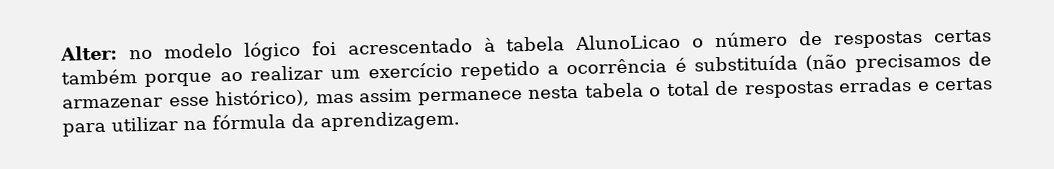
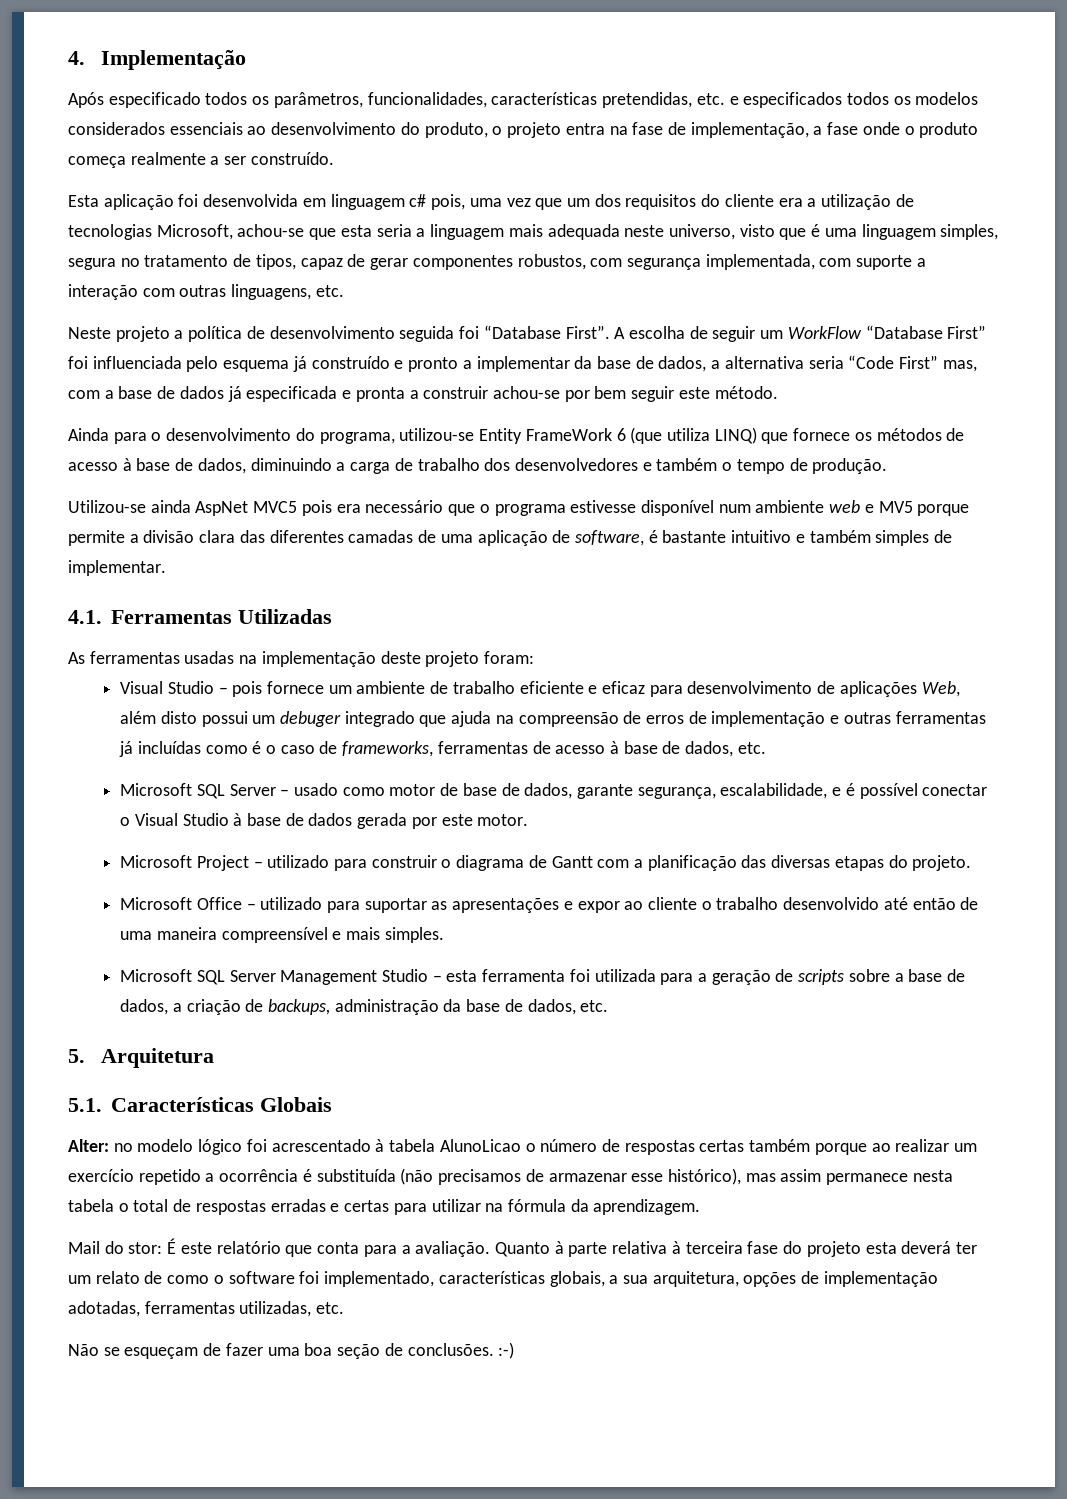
(60, 53) none -> [68,50,246,70] [68,92,979,108] [68,122,979,138] [68,152,334,168] [68,194,914,210] [68,224,999,240] [68,254,926,270] [68,284,344,300] [68,325,987,342] [68,355,977,372] [68,386,778,402] [68,427,965,444] [68,458,888,474] [68,500,970,516] [68,530,953,546] [68,560,166,576] [68,609,332,624] [68,651,535,667] [120,681,960,697] [120,711,986,727] [119,741,766,757] [120,783,988,799] [120,813,529,829] [120,855,972,871] [120,897,979,913] [120,927,444,943] [120,969,966,985] [120,999,609,1015] [68,1048,214,1068] [68,1097,332,1112] 4. Implementação // Após especificado todos os parâmetros, funcionalidades, características pretendidas, etc. e especificados todos os modelos considerados essenciais ao desenvolvimento do produto, o projeto entra na fase de implementação, a fase onde o produto começa realmente a ser construído. // Esta aplicação foi desenvolvida em linguagem c# pois, uma vez que um dos requisitos do cliente era a utilização de tecnologias Microsoft, achou-se que esta seria a linguagem mais adequada neste universo, visto que é uma linguagem simples, segura no tratamento de tipos, capaz de gerar componentes robustos, com segurança implementada, com suporte a interação com outras linguagens, etc. // Neste projeto a política de desenvolvimento seguida foi “Database First”. A escolha de seguir um WorkFlow “Database First” foi influenciada pelo esquema já construído e pronto a implementar da base de dados, a alternativa seria “Code First” mas, com a base de dados já especificada e pronta a construir achou-se por bem seguir este método. // Ainda para o desenvolvimento do programa, utilizou-se Entity FrameWork 6 (que utiliza LINQ) que fornece os métodos de acesso à base de dados, diminuindo a carga de trabalho dos desenvolvedores e também o tempo de produção. // Utilizou-se ainda AspNet MVC5 pois era necessário que o programa estivesse disponível num ambiente web e MV5 porque permite a divisão clara das diferentes camadas de uma aplicação de software, é bastante intuitivo e também simples de implementar. // 4.1. Ferramentas Utilizadas // As ferramentas usadas na implementação deste projeto foram: // Visual Studio – pois fornece um ambiente de trabalho eficiente e eficaz para desenvolvimento de aplicações Web, além disto possui um debuger integrado que ajuda na compreensão de erros de implementação e outras ferramentas já incluídas como é o caso de frameworks, ferramentas de acesso à base de dados, etc. // Microsoft SQL Server – usado como motor de base de dados, garante segurança, escalabilidade, e é possível conectar o Visual Studio à base de dados gerada por este motor. // Microsoft Project – utilizado para construir o diagrama de Gantt com a planificação das diversas etapas do projeto. // Microsoft Office – utilizado para suportar as apresentações e expor ao cliente o trabalho desenvolvido até então de uma maneira compreensível e mais simples. // Microsoft SQL Server Management Studio – esta ferramenta foi utilizada para a geração de scripts sobre a base de dados, a criação de backups, administração da base de dados, etc. // 5. Arquitetura // 5.1. Características Globais //
(460, 121) none -> [68,1238,977,1257] [68,1271,938,1287] [68,1301,345,1317] [68,1342,515,1359] // Mail do stor: É este relatório que conta para a avaliação. Quanto à parte relativa à terceira fase do projeto esta deverá ter um relato de como o software foi implementado, características globais, a sua arquitetura, opções de implementação adotadas, ferramentas utilizadas, etc. // Não se esqueçam de fazer uma boa seção de conclusões. :-)

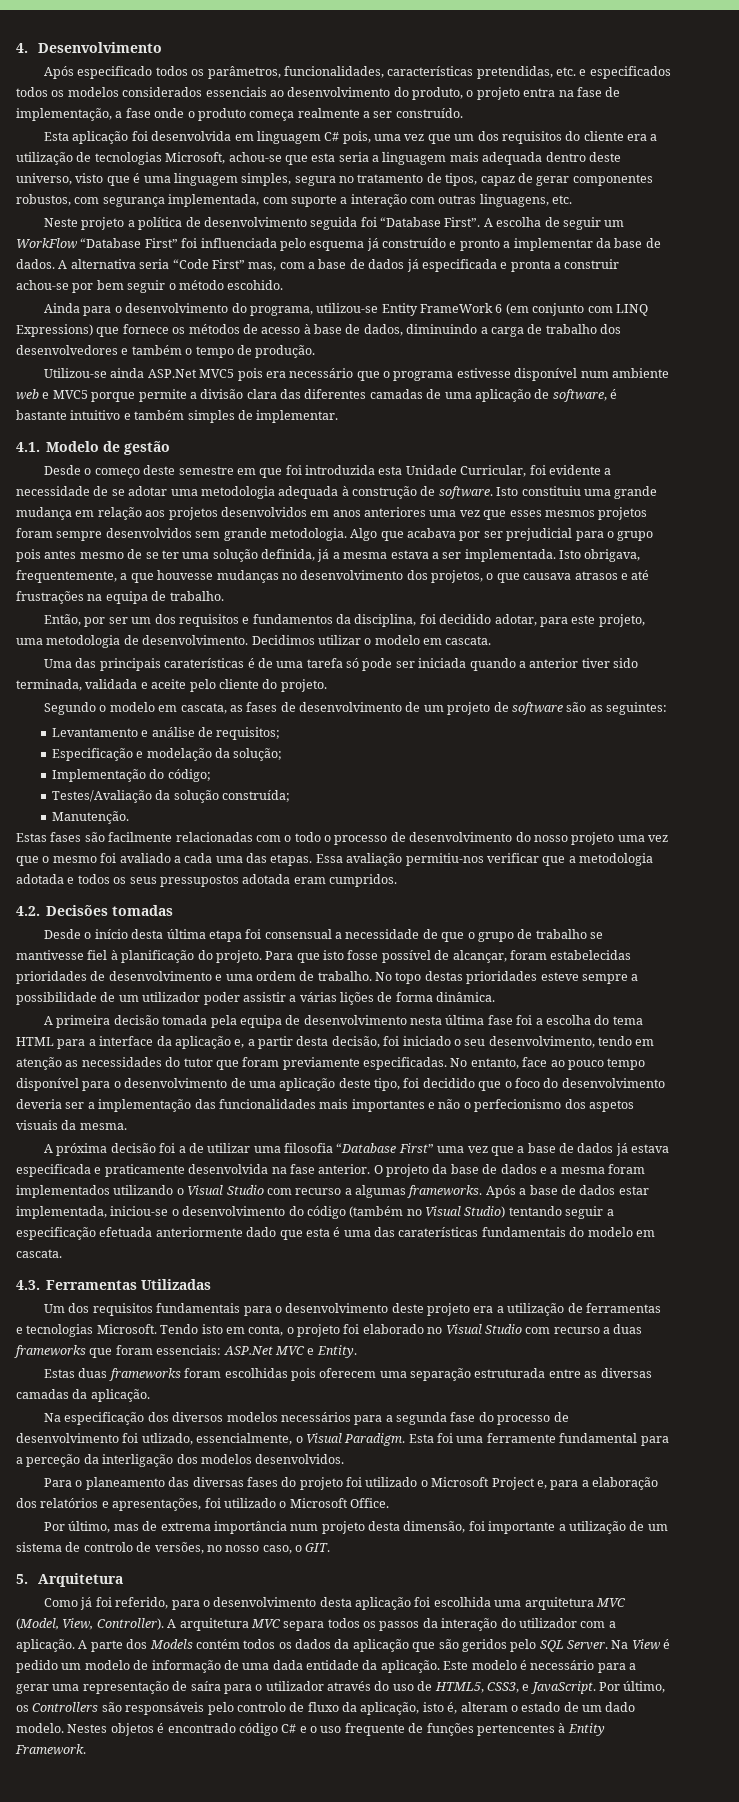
[100,50,246,70] Implementação -> [38,42,163,53] Desenvolvimento
[409,194,427,207] c# -> [324,132,340,141] C#
[624,225,665,237] neste -> [545,152,621,162] dentro deste
[658,356,721,372] dados, a -> [16,259,68,269] dados. A
[678,386,778,399] este método. -> [168,280,284,290] o método escohido.
[630,427,757,444] (que utiliza LINQ) -> [505,303,648,316] [16,324,93,337] (em conjunto com LINQ Expressions)
[195,501,249,516] AspNet -> [147,369,197,378] ASP.Net
[878,501,913,513] MV5 -> [52,390,88,399] MVC5
[110,609,332,624] [68,651,535,667] [120,681,960,697] [120,711,986,727] [119,741,766,757] [120,783,988,799] [120,813,529,829] [120,855,972,871] [120,897,979,913] [120,927,444,943] [120,969,966,985] [120,999,609,1015] [68,1048,214,1068] [68,1097,332,1112] [68,1139,978,1155] [68,1168,953,1185] [68,1199,701,1215] [68,1238,977,1257] [68,1271,938,1287] [68,1301,345,1317] [68,1342,515,1359] Ferramentas Utilizadas // As ferramentas usadas na implementação deste projeto foram: // Visual Studio – pois fornece um ambiente de trabalho eficiente e eficaz para desenvolvimento de aplicações Web, além disto possui um debuger integrado que ajuda na compreensão de erros de implementação e outras ferramentas já incluídas como é o caso de frameworks, ferramentas de acesso à base de dados, etc. // Microsoft SQL Server – usado como motor de base de dados, garante segurança, escalabilidade, e é possível conectar o Visual Studio à base de dados gerada por este motor. // Microsoft Project – utilizado para construir o diagrama de Gantt com a planificação das diversas etapas do projeto. // Microsoft Office – utilizado para suportar as apresentações e expor ao cliente o trabalho desenvolvido até então de uma maneira compreensível e mais simples. // Microsoft SQL Server Management Studio – esta ferramenta foi utilizada para a geração de scripts sobre a base de dados, a criação de backups, administração da base de dados, etc. // 5. Arquitetura // 5.1. Características Globais // Alter: no modelo lógico foi acrescentado à tabela AlunoLicao o número de respostas certas também porque ao realizar um exercício repetido a ocorrência é substituída (não precisamos de armazenar esse histórico), mas assim permanece nesta tabela o total de respostas erradas e certas para utilizar na fórmula da aprendizagem. // Mail do stor: É este relatório que conta para a avaliação. Quanto à parte relativa à terceira fase do projeto esta deverá ter um relato de como o software foi implementado, características globais, a sua arquitetura, opções de implementação adotadas, ferramentas utilizadas, etc. // Não se esqueçam de fazer uma boa seção de conclusões. :-) -> [46,441,171,455] [44,465,612,478] [16,486,658,499] [16,507,648,520] [16,528,654,541] [16,549,641,562] [16,570,650,583] [16,591,224,604] [44,614,645,627] [16,635,492,648] [44,658,639,671] [16,679,327,692] [44,702,668,715] [51,727,281,740] [51,748,283,761] [51,769,211,782] [51,790,290,803] [51,811,129,824] [16,832,668,845] [16,853,653,866] [16,874,397,887] [16,905,174,916] [44,929,604,942] [16,950,632,963] [16,971,639,984] [16,992,496,1005] [44,1015,643,1028] [16,1036,655,1049] [16,1057,646,1070] [16,1078,665,1091] [16,1099,634,1112] [16,1120,127,1130] [44,1143,670,1156] [16,1164,645,1177] [16,1185,649,1198] [16,1206,614,1219] [16,1227,655,1240] [16,1249,62,1258] [16,1279,212,1290] [44,1303,661,1316] [16,1324,643,1337] [14,1345,357,1358] [44,1368,652,1381] [16,1389,150,1402] [44,1412,569,1425] [16,1433,669,1446] [16,1454,345,1467] [44,1477,659,1490] [16,1498,389,1511] [44,1521,668,1534] [16,1542,331,1554] [16,1573,124,1587] [44,1597,626,1610] [16,1618,616,1631] [16,1639,671,1652] [16,1660,636,1673] [16,1681,666,1694] [16,1702,636,1715] [16,1723,605,1736] [15,1744,86,1755] Modelo de gestão // Desde o começo deste semestre em que foi introduzida esta Unidade Curricular, foi evidente a necessidade de se adotar uma metodologia adequada à construção de software. Isto constituiu uma grande mudança em relação aos projetos desenvolvidos em anos anteriores uma vez que esses mesmos projetos foram sempre desenvolvidos sem grande metodologia. Algo que acabava por ser prejudicial para o grupo pois antes mesmo de se ter uma solução definida, já a mesma estava a ser implementada. Isto obrigava, frequentemente, a que houvesse mudanças no desenvolvimento dos projetos, o que causava atrasos e até frustrações na equipa de trabalho. // Então, por ser um dos requisitos e fundamentos da disciplina, foi decidido adotar, para este projeto, uma metodologia de desenvolvimento. Decidimos utilizar o modelo em cascata. // Uma das principais caraterísticas é de uma tarefa só pode ser iniciada quando a anterior tiver sido terminada, validada e aceite pelo cliente do projeto. // Segundo o modelo em cascata, as fases de desenvolvimento de um projeto de software são as seguintes: // Levantamento e análise de requisitos; // Especificação e modelação da solução; // Implementação do código; // Testes/Avaliação da solução construída; // Manutenção. // Estas fases são facilmente relacionadas com o todo o processo de desenvolvimento do nosso projeto uma vez que o mesmo foi avaliado a cada uma das etapas. Essa avaliação permitiu-nos verificar que a metodologia adotada e todos os seus pressupostos adotada eram cumpridos. // 4.2. Decisões tomadas // Desde o início desta última etapa foi consensual a necessidade de que o grupo de trabalho se mantivesse fiel à planificação do projeto. Para que isto fosse possível de alcançar, foram estabelecidas prioridades de desenvolvimento e uma ordem de trabalho. No topo destas prioridades esteve sempre a possibilidade de um utilizador poder assistir a várias lições de forma dinâmica. // A primeira decisão tomada pela equipa de desenvolvimento nesta última fase foi a escolha do tema HTML para a interface da aplicação e, a partir desta decisão, foi iniciado o seu desenvolvimento, tendo em atenção as necessidades do tutor que foram previamente especificadas. No entanto, face ao pouco tempo disponível para o desenvolvimento de uma aplicação deste tipo, foi decidido que o foco do desenvolvimento deveria ser a implementação das funcionalidades mais importantes e não o perfecionismo dos aspetos visuais da mesma. // A próxima decisão foi a de utilizar uma filosofia “Database First” uma vez que a base de dados já estava especificada e praticamente desenvolvida na fase anterior. O projeto da base de dados e a mesma foram implementados utilizando o Visual Studio com recurso a algumas frameworks. Após a base de dados estar implementada, iniciou-se o desenvolvimento do código (também no Visual Studio) tentando seguir a especificação efetuada anteriormente dado que esta é uma das caraterísticas fundamentais do modelo em cascata. // 4.3. Ferramentas Utilizadas // Um dos requisitos fundamentais para o desenvolvimento deste projeto era a utilização de ferramentas e tecnologias Microsoft. Tendo isto em conta, o projeto foi elaborado no Visual Studio com recurso a duas frameworks que foram essenciais: ASP.Net MVC e Entity. // Estas duas frameworks foram escolhidas pois oferecem uma separação estruturada entre as diversas camadas da aplicação. // Na especificação dos diversos modelos necessários para a segunda fase do processo de desenvolvimento foi utlizado, essencialmente, o Visual Paradigm. Esta foi uma ferramente fundamental para a perceção da interligação dos modelos desenvolvidos. // Para o planeamento das diversas fases do projeto foi utilizado o Microsoft Project e, para a elaboração dos relatórios e apresentações, foi utilizado o Microsoft Office. // Por último, mas de extrema importância num projeto desta dimensão, foi importante a utilização de um sistema de controlo de versões, no nosso caso, o GIT. // 5. Arquitetura // Como já foi referido, para o desenvolvimento desta aplicação foi escolhida uma arquitetura MVC (Model, View, Controller). A arquitetura MVC separa todos os passos da interação do utilizador com a aplicação. A parte dos Models contém todos os dados da aplicação que são geridos pelo SQL Server. Na View é pedido um modelo de informação de uma dada entidade da aplicação. Este modelo é necessário para a gerar uma representação de saíra para o utilizador através do uso de HTML5, CSS3, e JavaScript. Por último, os Controllers são responsáveis pelo controlo de fluxo da aplicação, isto é, alteram o estado de um dado modelo. Nestes objetos é encontrado código C# e o uso frequente de funções pertencentes à Entity Framework.

